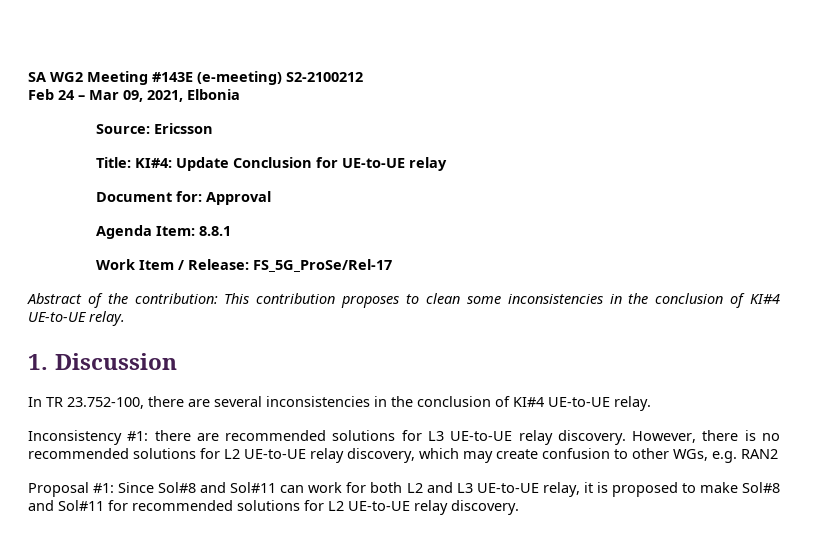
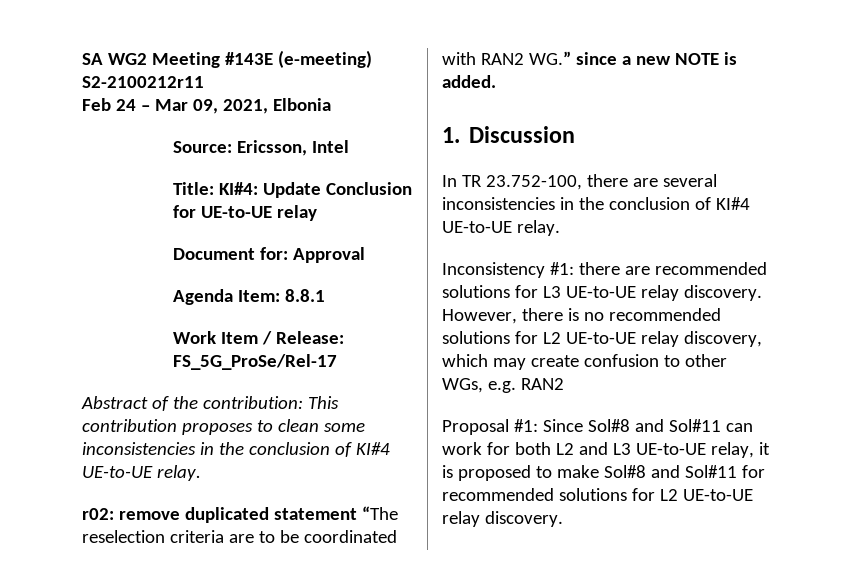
[286,72,363,82] S2-2100212 -> [82,76,204,88] S2-2100212r11
[153,123,213,134] Ericsson -> [236,140,349,156] Ericsson, Intel
(125, 318) none -> [82,506,398,523] [82,530,397,543] [442,51,737,65] [442,75,496,88] // r02: remove duplicated statement “The reselection criteria are to be coordinated with RAN2 WG.” since a new NOTE is added.

